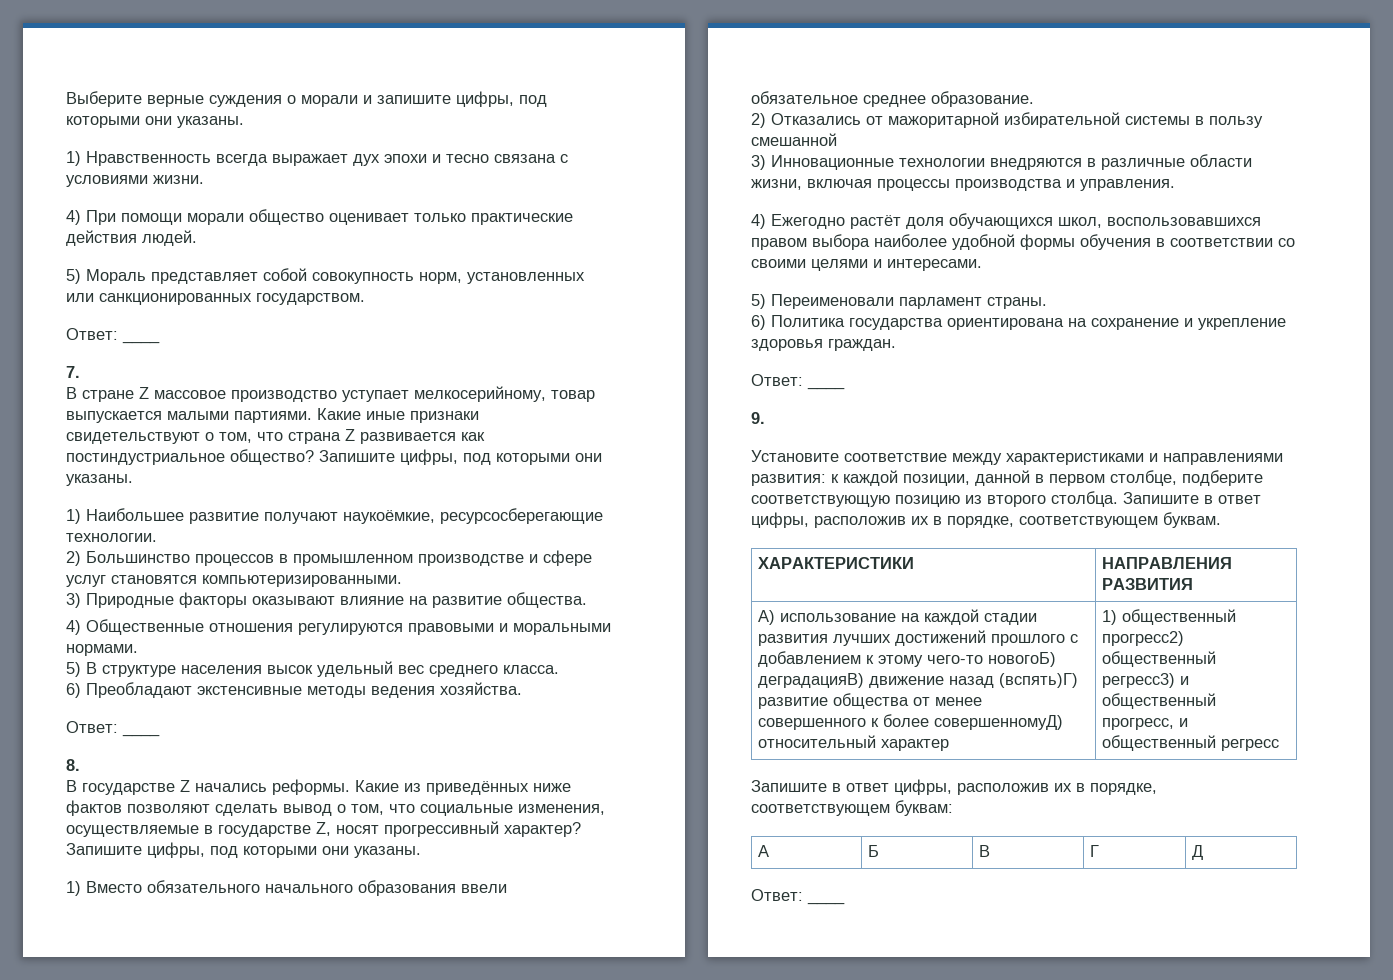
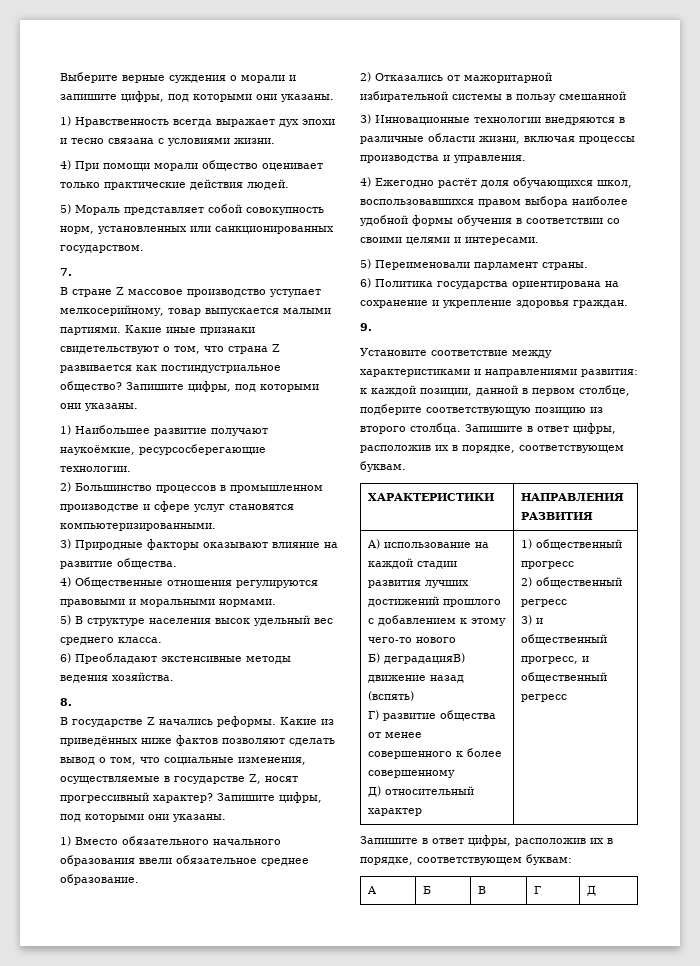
[66,328,118,340] [122,340,160,344] // Ответ: ____ -> (144, 249) none
[66,721,118,733] [122,733,160,737] // Ответ: ____ -> (174, 676) none
[751,374,803,386] [807,386,845,390] // Ответ: ____ -> (628, 304) none
[988,652,1057,667] новогоБ) -> [415,637,456,643] [367,653,380,663] нового // Б)
[999,673,1079,688] (вспять)Г) -> [367,691,414,701] [367,710,379,720] (вспять) // Г)
[934,715,1064,730] совершенномуД) -> [367,770,455,778] [367,786,381,797] совершенному // Д)
[1102,631,1185,646] [1102,651,1217,667] [1102,673,1176,688] прогресс2) общественный регресс3) -> [520,561,574,569] [520,577,622,588] [520,599,567,607] [520,615,532,625] прогресс // 2) общественный регресс // 3)
[751,889,803,901] [807,901,845,905] // Ответ: ____ -> (596, 891) none

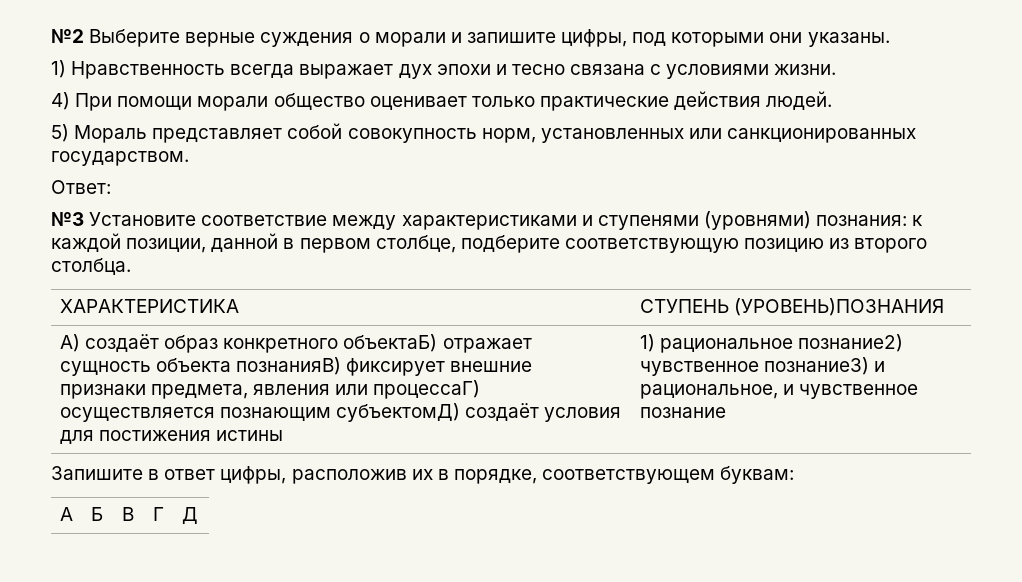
(60, 77) none -> [51,29,84,43] №2
[60,268,72,276] [60,287,321,297] [60,305,331,316] [60,325,255,335] [60,344,280,354] [60,365,281,373] [60,381,319,392] [60,403,138,411] [60,425,268,436] [60,444,266,455] [60,466,131,472] [60,482,323,493] [60,501,294,512] [60,523,216,531] [60,539,338,550] [60,558,177,569] [60,577,318,588] [60,599,276,607] [60,615,333,626] [60,637,162,645] [60,653,291,664] [60,672,174,683] [60,698,72,706] [60,716,334,727] [60,735,335,746] [60,757,306,765] [60,774,298,784] [60,792,322,803] [60,814,226,822] [60,836,281,846] [60,855,309,866] [60,874,139,885] [360,72,552,83] [360,91,626,102] [360,114,625,125] [360,133,635,144] [360,155,526,163] [360,177,632,188] [360,196,628,207] [360,215,620,226] [360,237,539,245] [360,259,588,270] [360,278,619,289] [360,300,628,308] [360,323,372,331] 7. // В стране Z массовое производство уступает мелкосерийному, товар выпускается малыми партиями. Какие иные признаки свидетельствуют о том, что страна Z развивается как постиндустриальное общество? Запишите цифры, под которыми они указаны. // 1) Наибольшее развитие получают наукоёмкие, ресурсосберегающие технологии. // 2) Большинство процессов в промышленном производстве и сфере услуг становятся компьютеризированными. // 3) Природные факторы оказывают влияние на развитие общества. // 4) Общественные отношения регулируются правовыми и моральными нормами. // 5) В структуре населения высок удельный вес среднего класса. // 6) Преобладают экстенсивные методы ведения хозяйства. // 8. // В государстве Z начались реформы. Какие из приведённых ниже фактов позволяют сделать вывод о том, что социальные изменения, осуществляемые в государстве Z, носят прогрессивный характер? Запишите цифры, под которыми они указаны. // 1) Вместо обязательного начального образования ввели обязательное среднее образование. // 2) Отказались от мажоритарной избирательной системы в пользу смешанной // 3) Инновационные технологии внедряются в различные области жизни, включая процессы производства и управления. // 4) Ежегодно растёт доля обучающихся школ, воспользовавшихся правом выбора наиболее удобной формы обучения в соответствии со своими целями и интересами. // 5) Переименовали парламент страны. // 6) Политика государства ориентирована на сохранение и укрепление здоровья граждан. // 9. // -> [51,180,111,194] [51,212,84,226] Ответ: // №3
[485,369,638,377] направлениями развития: -> [597,211,908,230] ступенями (уровнями) познания:
[465,423,616,434] [360,445,624,453] [360,461,406,472] [367,493,494,501] [520,493,624,501] [520,512,593,520] [366,539,489,549] [367,558,457,569] [367,580,469,588] [367,596,501,607] [367,615,506,626] [367,637,456,643] [367,653,465,664] [367,675,464,683] [367,691,414,701] [367,710,496,721] [367,732,422,738] [367,748,502,759] [367,770,455,778] [367,786,474,797] [367,808,422,816] [520,539,622,550] [520,561,574,569] [520,577,622,588] [520,599,567,607] [520,615,543,625] [520,634,607,645] [520,656,589,664] [520,672,607,683] [520,694,567,702] Запишите в ответ цифры, расположив их в порядке, соответствующем буквам. // ХАРАКТЕРИСТИКИ | НАПРАВЛЕНИЯ РАЗВИТИЯ // A) использование на каждой стадии развития лучших достижений прошлого с добавлением к этому чего-то нового // Б) деградацияB) движение назад (вспять) // Г) развитие общества от менее совершенного к более совершенному // Д) относительный характер | 1) общественный прогресс // 2) общественный регресс // 3) и общественный прогресс, и общественный регресс -> [59,299,239,313] [639,298,944,316] [59,334,532,353] [59,357,533,376] [59,380,481,399] [59,403,622,422] [59,430,284,444] [639,334,904,353] [639,357,886,376] [639,384,919,399] [639,407,726,418] // ХАРАКТЕРИСТИКА | СТУПЕНЬ (УРОВЕНЬ)ПОЗНАНИЯ // А) создаёт образ конкретного объектаБ) отражает сущность объекта познанияВ) фиксирует внешние признаки предмета, явления или процессаГ) осуществляется познающим субъектомД) создаёт условия для постижения истины | 1) рациональное познание2) чувственное познание3) и рациональное, и чувственное познание

